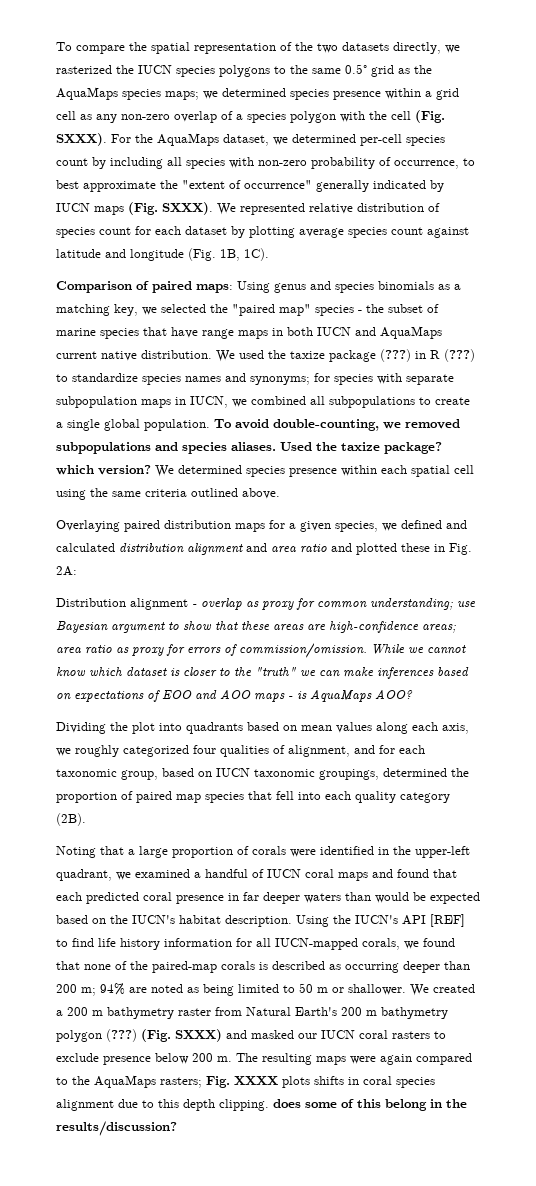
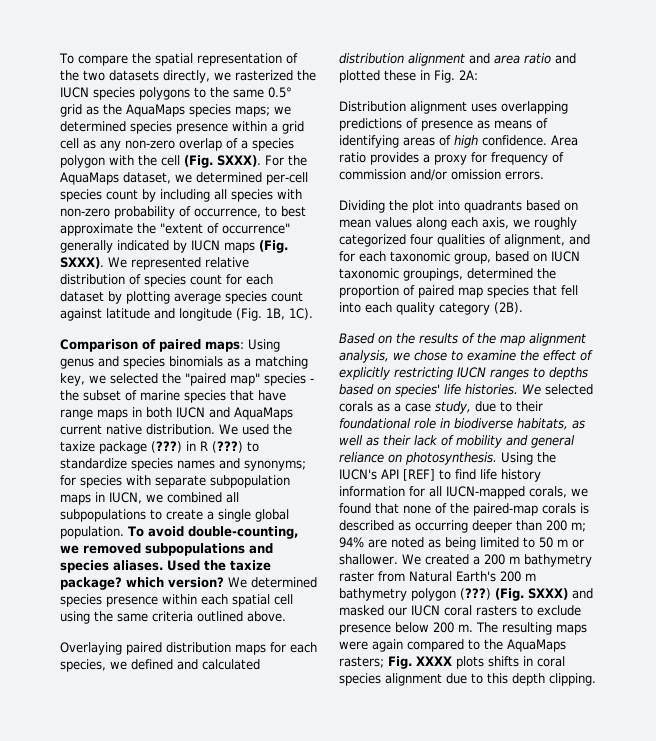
[289,521,331,532] a given -> [290,642,317,653] each
[192,598,476,610] [56,621,456,633] [56,643,466,658] [56,667,469,679] [56,689,413,702] - overlap as proxy for common understanding; use Bayesian argument to show that these areas are high-confidence areas; area ratio as proxy for errors of commission/omission. While we cannot know which dataset is closer to the "truth" we can make inferences based on expectations of EOO and AOO maps - is AquaMaps AOO? -> [471,101,568,114] [339,118,548,131] [339,135,578,148] [339,152,564,165] [339,169,544,181] uses overlapping predictions of presence as means of identifying areas of high confidence. Area ratio provides a proxy for frequency of commission and/or omission errors.
[56,846,470,858] [56,869,457,881] [56,892,480,904] [56,915,292,927] Noting that a large proportion of corals were identified in the upper-left quadrant, we examined a handful of IUCN coral maps and found that each predicted coral presence in far deeper waters than would be expected based on the IUCN's habitat description. -> [339,333,586,346] [339,350,593,363] [339,367,588,380] [339,384,593,397] [339,401,543,414] [339,418,585,430] [339,435,575,448] [339,452,497,465] Based on the results of the map alignment analysis, we chose to examine the effect of explicitly restricting IUCN ranges to depths based on species' life histories. We selected corals as a case study, due to their foundational role in biodiverse habitats, as well as their lack of mobility and general reliance on photosynthesis.
[273,1099,467,1111] [56,1121,177,1136] does some of this belong in the results/discussion? -> (596, 679) none

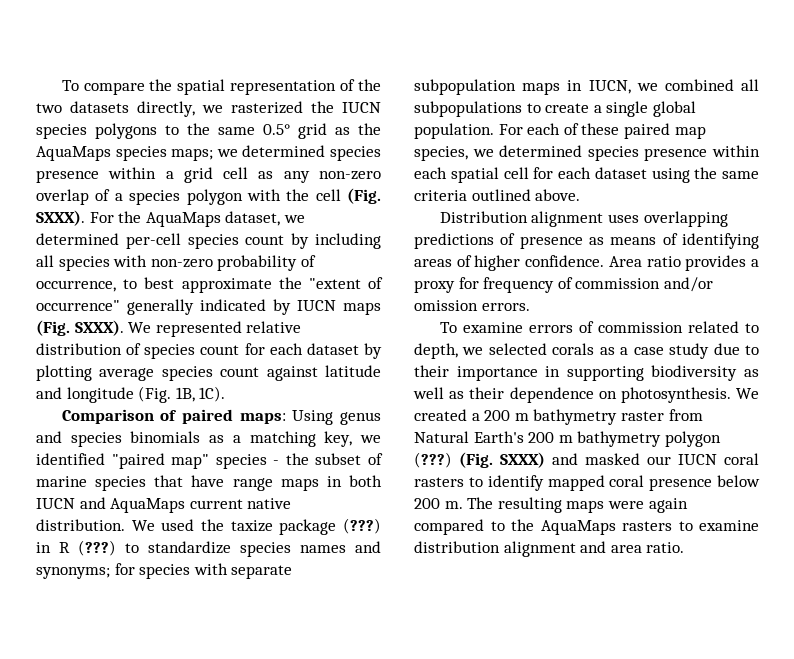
[110,373,181,384] selected the -> [36,453,105,465] identified
[128,526,298,539] [60,543,273,556] [60,560,271,573] [60,577,247,590] To avoid double-counting, we removed subpopulations and species aliases. Used the taxize package? which version? We -> [498,123,706,139] [414,146,494,161] For each of these paired map species, we
(293, 599) none -> [533,167,647,179] for each dataset
[60,642,317,655] [60,659,260,672] [339,53,576,66] [339,70,478,83] // Overlaying paired distribution maps for each species, we defined and calculated distribution alignment and area ratio and plotted these in Fig. 2A: -> (581, 195) none
[454,135,478,148] high -> [474,255,521,271] higher
[339,200,578,213] [339,217,577,230] [339,234,590,247] [339,251,580,264] [339,268,556,281] [339,285,578,298] [339,302,523,315] [339,333,586,346] [339,350,593,363] [339,367,588,380] [339,384,541,397] Dividing the plot into quadrants based on mean values along each axis, we roughly categorized four qualities of alignment, and for each taxonomic group, based on IUCN taxonomic groupings, determined the proportion of paired map species that fell into each quality category (2B). // Based on the results of the map alignment analysis, we chose to examine the effect of explicitly restricting IUCN ranges to depths based on species' life histories. We -> [439,321,759,333] [414,343,484,359] To examine errors of commission related to depth, we
[435,401,471,414] study, -> [669,343,710,359] study
[339,418,585,430] [339,435,575,448] [339,452,556,465] [339,469,541,482] [339,486,588,499] [339,503,589,516] [339,520,586,533] [339,537,584,550] [339,554,398,565] foundational role in biodiverse habitats, as well as their lack of mobility and general reliance on photosynthesis. Using the IUCN's API [REF] to find life history information for all IUCN-mapped corals, we found that none of the paired-map corals is described as occurring deeper than 200 m; 94% are noted as being limited to 50 m or shallower. -> [456,365,759,381] [413,387,731,403] importance in supporting biodiversity as well as their dependence on photosynthesis.
[537,605,581,616] exclude -> [487,475,645,491] identify mapped coral
[339,656,565,669] [339,673,596,686] rasters; Fig. XXXX plots shifts in coral species alignment due to this depth clipping. -> [622,520,759,531] [414,541,685,557] rasters to examine distribution alignment and area ratio.

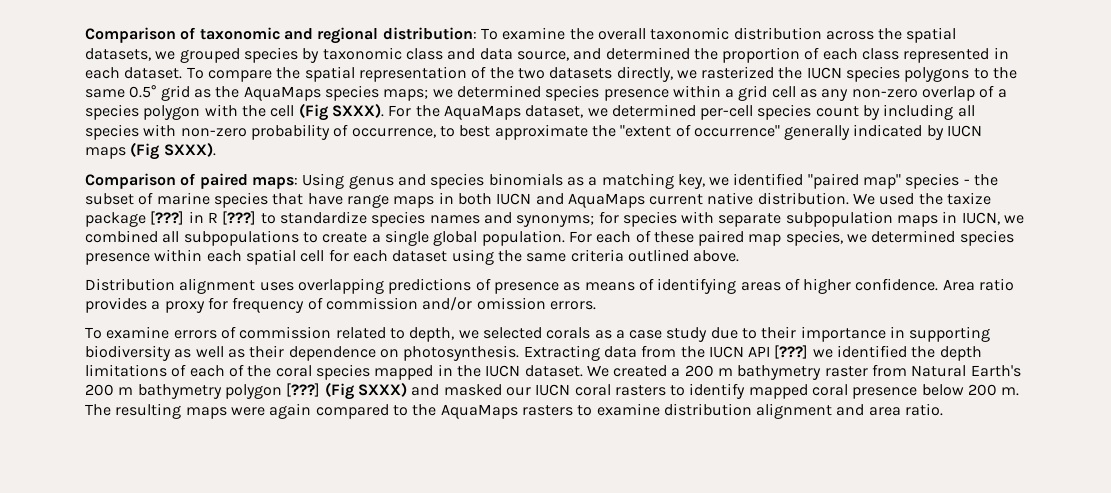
(61, 85) none -> [85,27,957,44] [85,47,1009,63] [85,67,183,79] Comparison of taxonomic and regional distribution: To examine the overall taxonomic distribution across the spatial datasets, we grouped species by taxonomic class and data source, and determined the proportion of each class represented in each dataset.
[347,188,381,204] (Fig. -> [298,103,328,121] (Fig
[36,320,302,337] [36,343,382,359] [36,365,381,381] [36,386,226,403] (Fig. SXXX). We represented relative distribution of species count for each dataset by plotting average species count against latitude and longitude (Fig. 1B, 1C). -> [130,142,216,160] (Fig SXXX).
[342,518,381,534] (???) -> [150,211,185,225] [???]
[78,540,116,556] (???) -> [222,211,257,225] [???]
(731, 395) none -> [523,345,982,361] [85,364,583,380] Extracting data from the IUCN API [???] we identified the depth limitations of each of the coral species mapped in the IUCN dataset.
[414,452,493,468] (???) (Fig. -> [286,382,354,400] [???] (Fig

